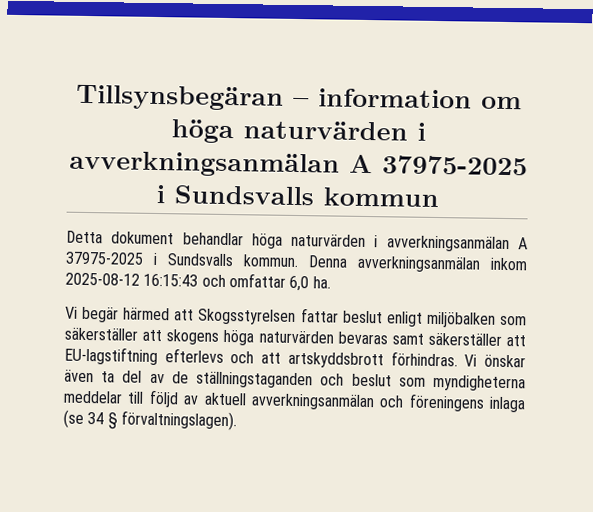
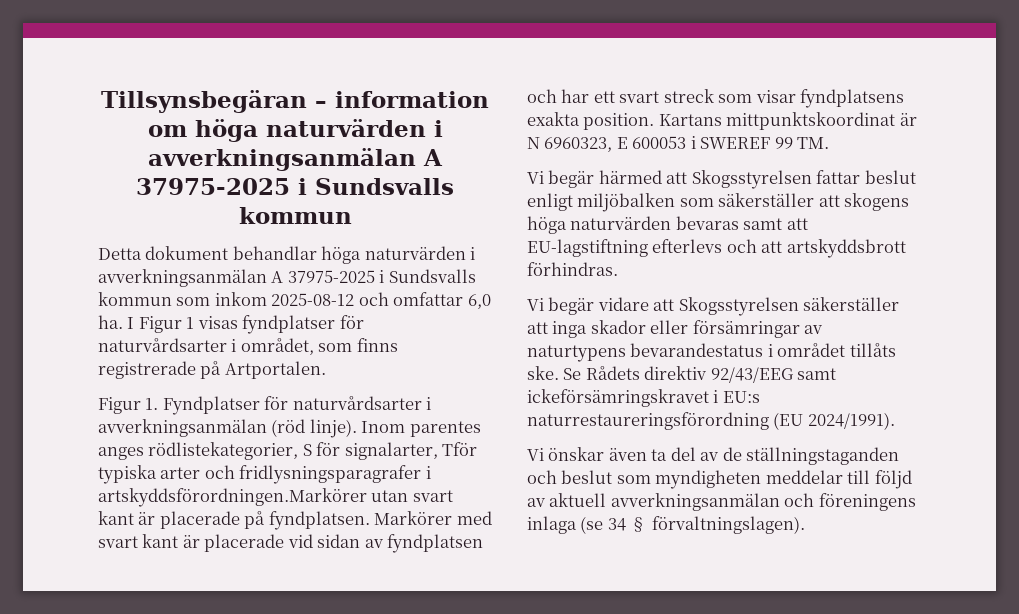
[243,254,480,273] kommun. Denna avverkningsanmälan -> [98,292,211,306] kommun som
[143,273,199,287] 16:15:43 -> (355, 299) none
(331, 282) none -> [127,315,364,334] [98,338,398,355] [98,361,326,379] [98,396,432,415] [98,419,481,438] [98,442,478,460] [98,465,431,484] [98,488,453,507] [98,511,492,530] [98,534,484,553] [527,89,905,108] [527,112,917,130] [527,136,830,152] I Figur 1 visas fyndplatser för naturvårdsarter i området, som finns registrerade på Artportalen. // Figur 1. Fyndplatser för naturvårdsarter i avverkningsanmälan (röd linje). Inom parentes anges rödlistekategorier, S för signalarter, Tför typiska arter och fridlysningsparagrafer i artskyddsförordningen.Markörer utan svart kant är placerade på fyndplatsen. Markörer med svart kant är placerade vid sidan av fyndplatsen och har ett svart streck som visar fyndplatsens exakta position. Kartans mittpunktskoordinat är N 6960323, E 600053 i SWEREF 99 TM.
[427,332,502,346] säkerställer -> (783, 224) none
(458, 359) none -> [527,297,900,316] [527,320,823,338] [527,343,896,362] [527,366,837,383] [527,389,760,407] [527,412,895,430] // Vi begär vidare att Skogsstyrelsen säkerställer att inga skador eller försämringar av naturtypens bevarandestatus i området tillåts ske. Se Rådets direktiv 92/43/EEG samt ickeförsämringskravet i EU:s naturrestaureringsförordning (EU 2024/1991). //
[433,374,526,392] myndigheterna -> [655,470,762,489] myndigheten

